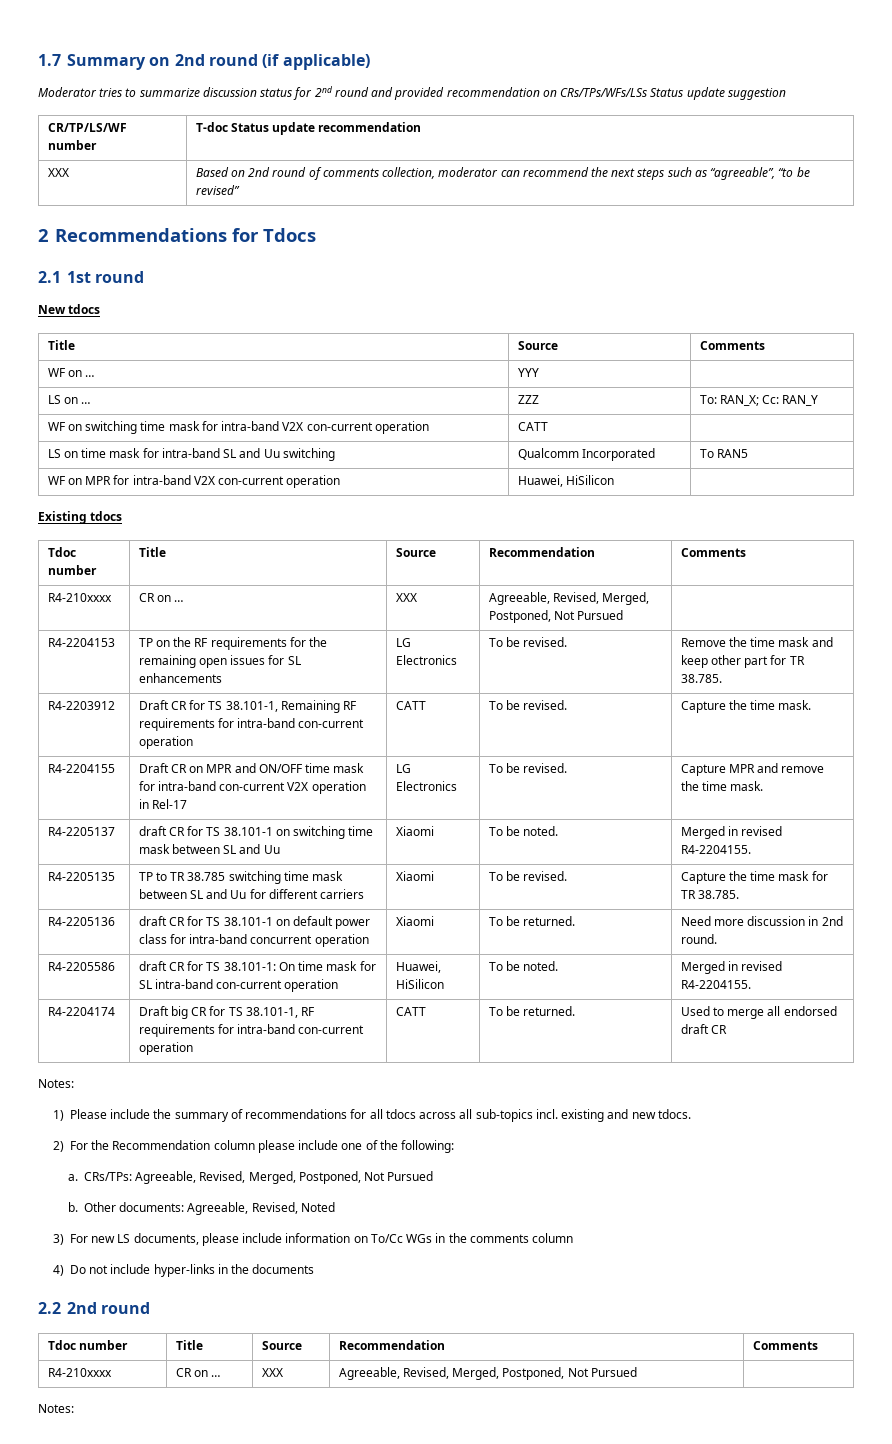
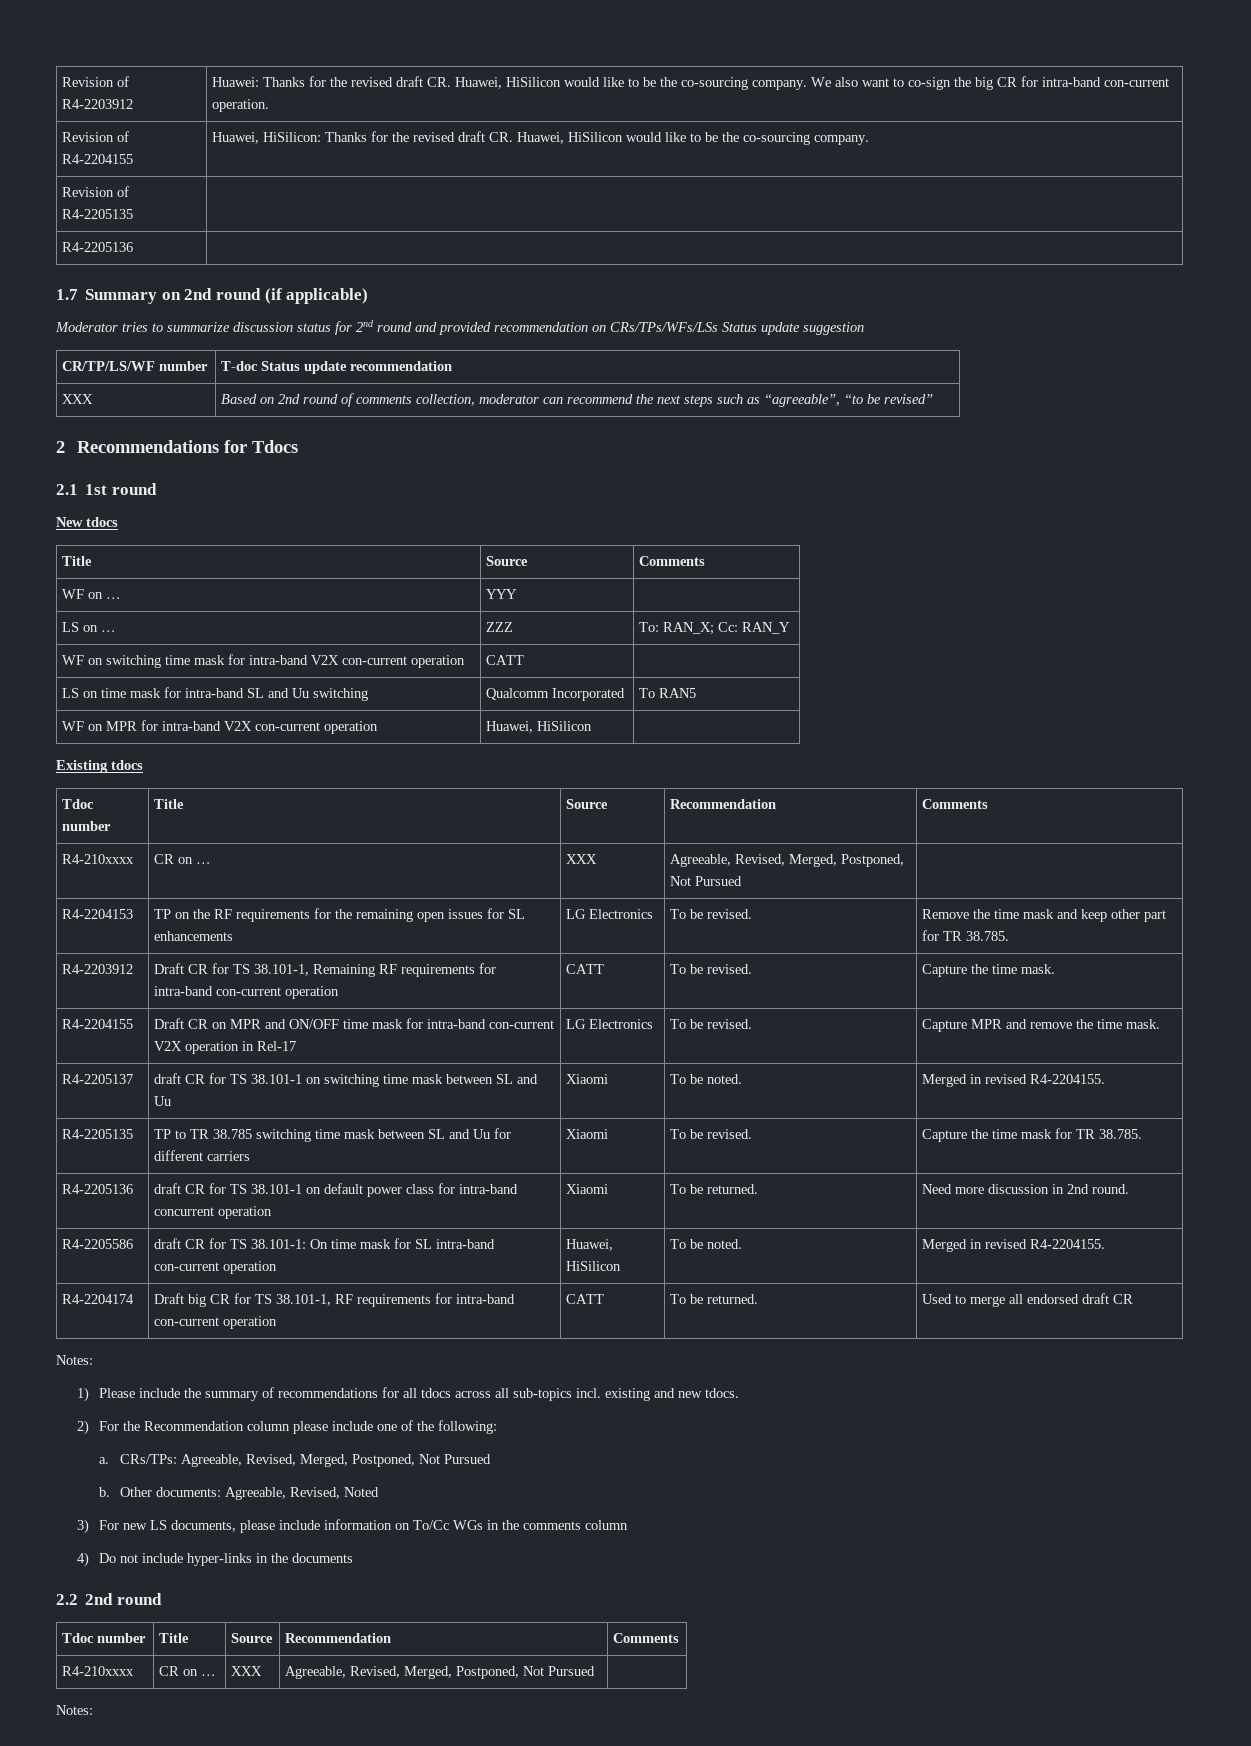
(38, 60) none -> [62,76,130,87] [62,99,134,109] [212,76,1170,90] [212,99,270,112] [62,131,130,142] [62,154,134,164] [212,131,870,145] [62,186,130,197] [62,209,134,219] [62,242,134,252] Revision of R4-2203912 | Huawei: Thanks for the revised draft CR. Huawei, HiSilicon would like to be the co-sourcing company. We also want to co-sign the big CR for intra-band con-current operation. // Revision of R4-2204155 | Huawei, HiSilicon: Thanks for the revised draft CR. Huawei, HiSilicon would like to be the co-sourcing company. // Revision of R4-2205135 | // R4-2205136 | //

